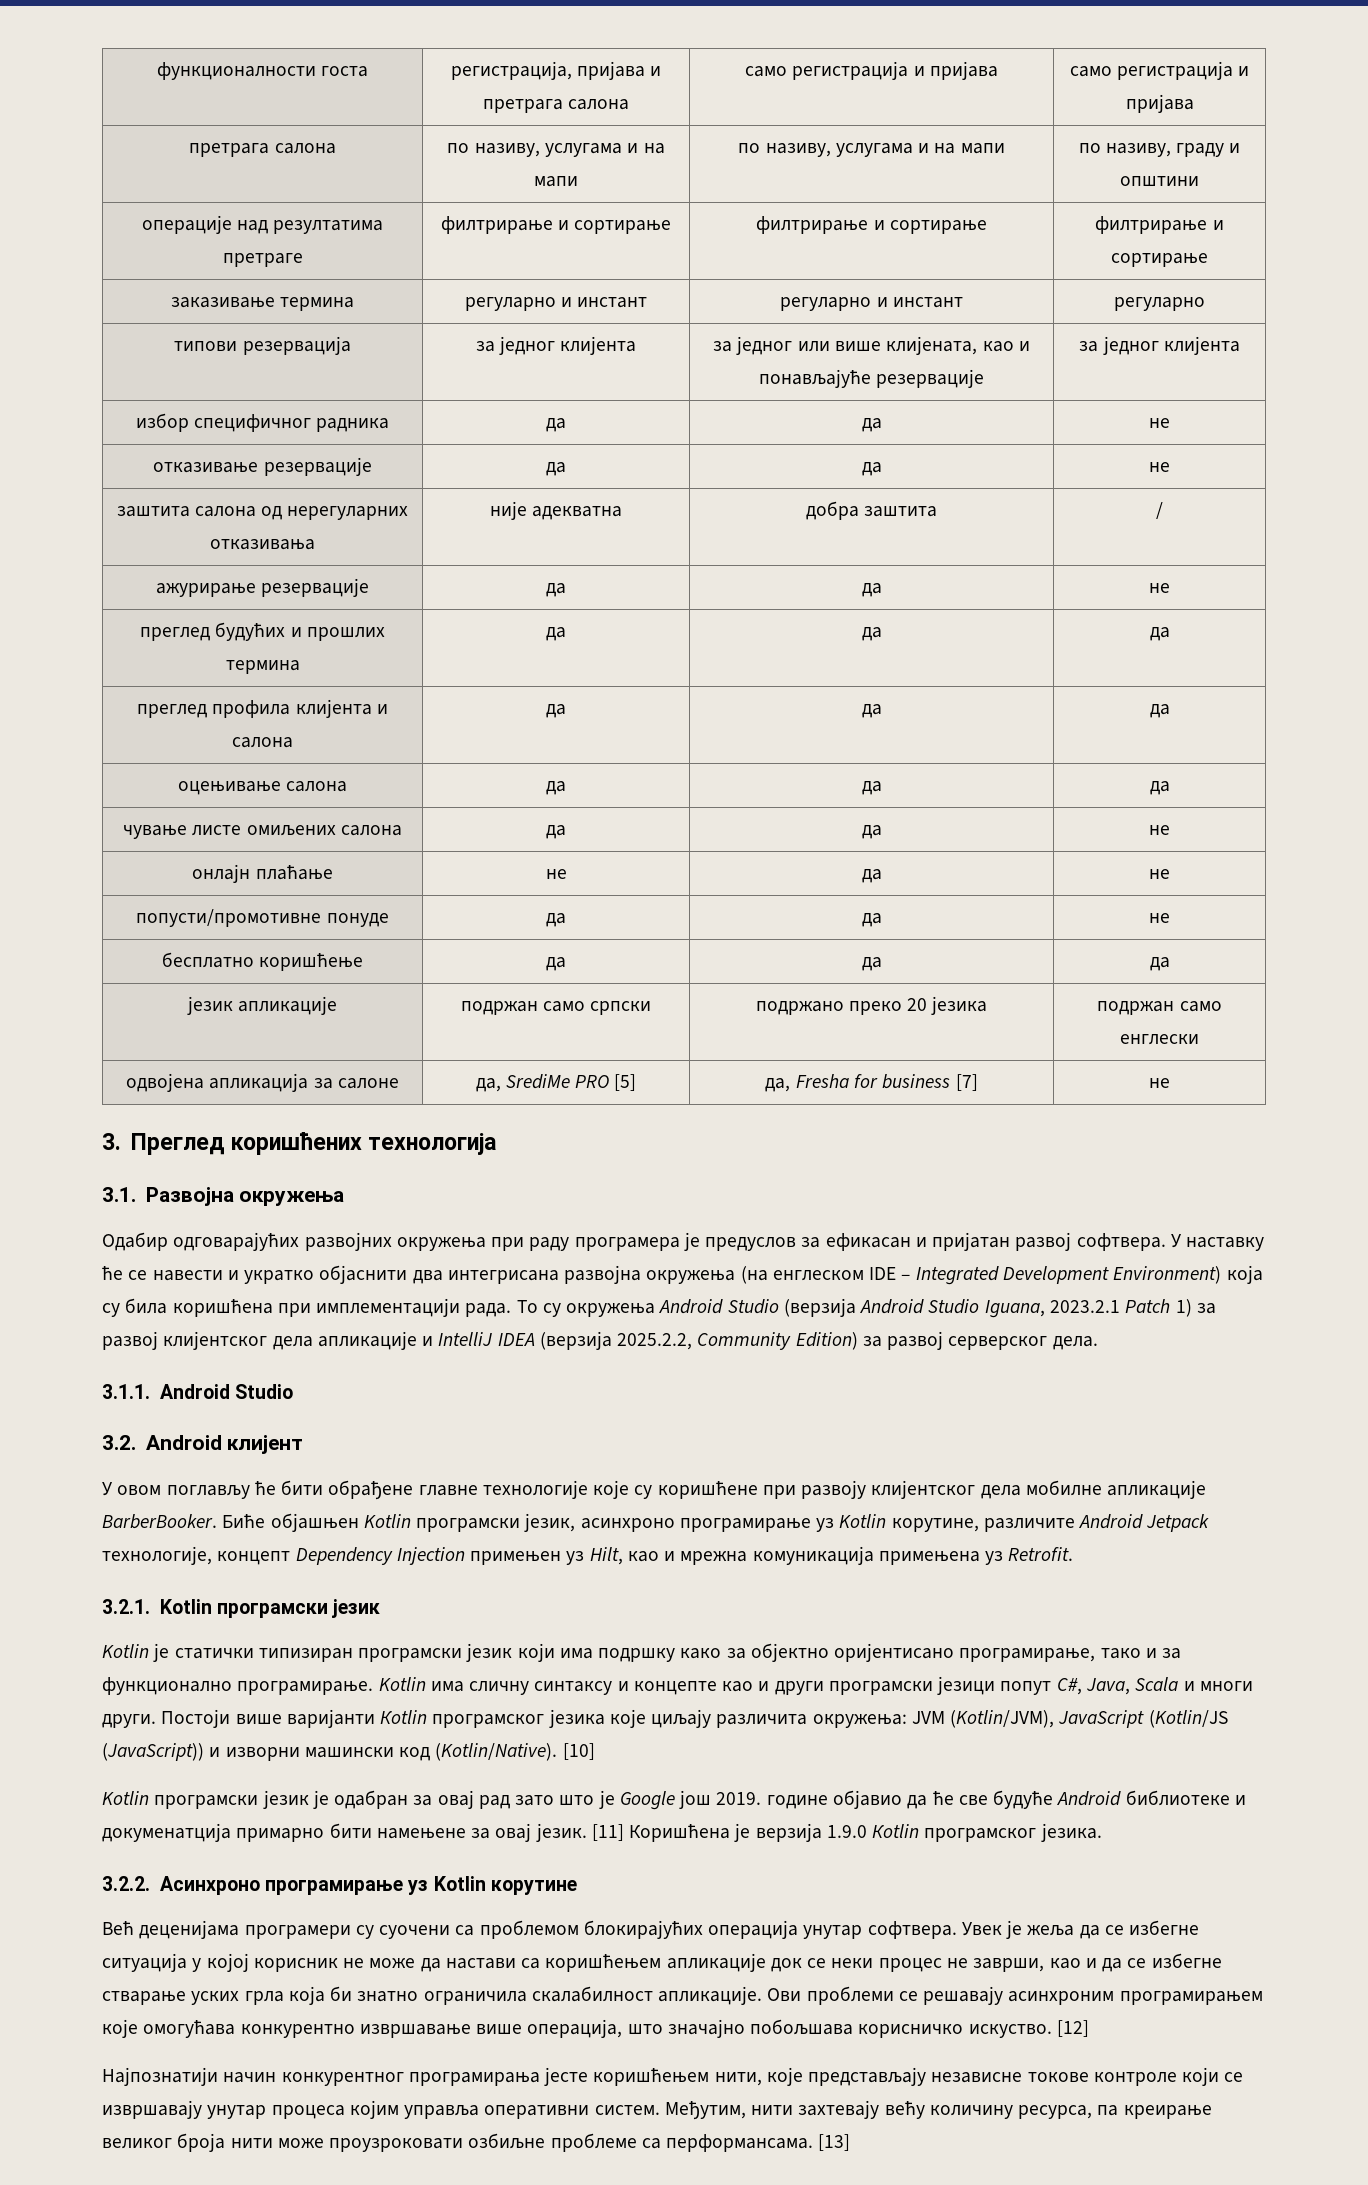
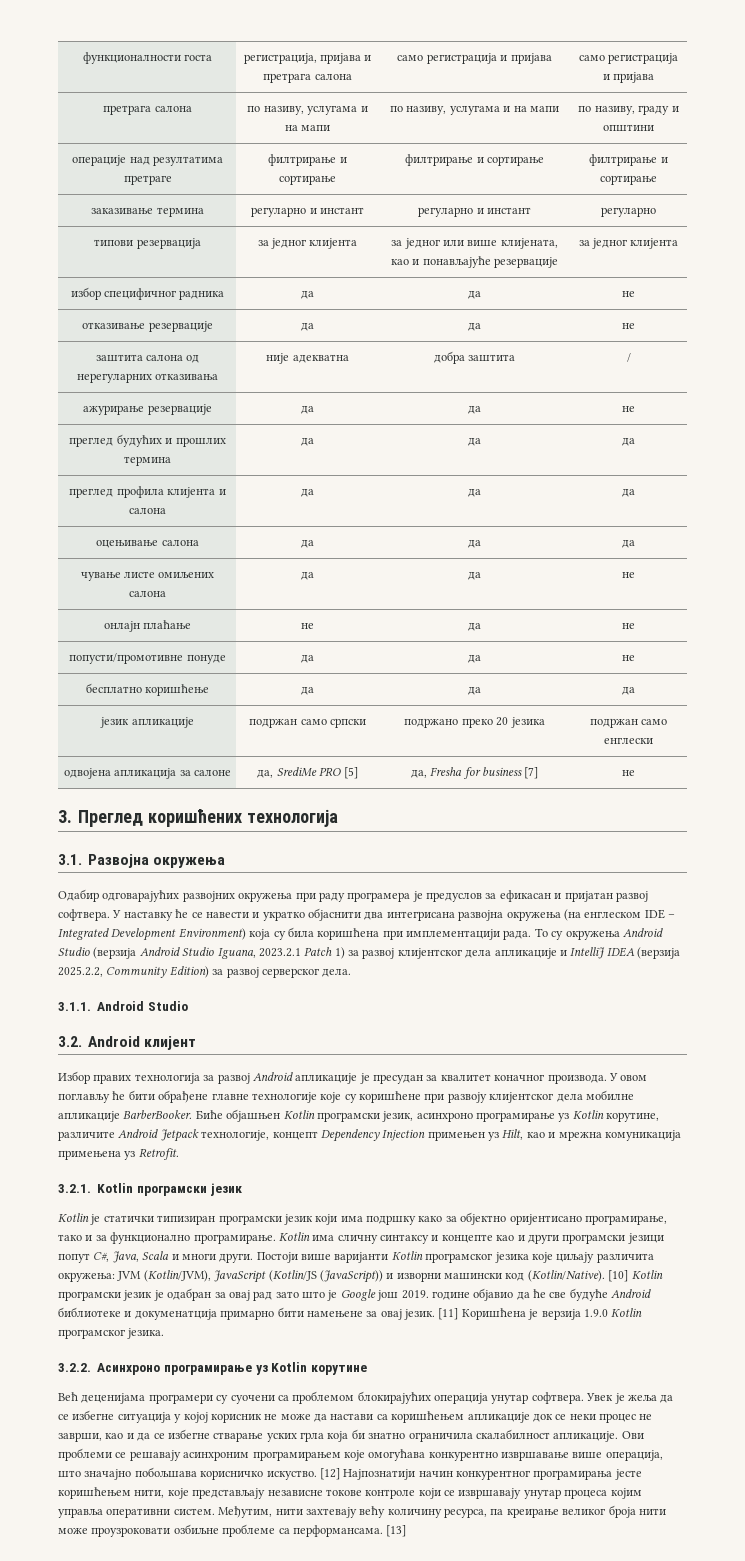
(304, 1444) none -> [58,1071,607,1084] Избор правих технологија за развој Android апликације је пресудан за квалитет коначног производа.
(595, 1751) // -> (629, 1276) none
(1089, 2028) // -> (340, 1474) none

